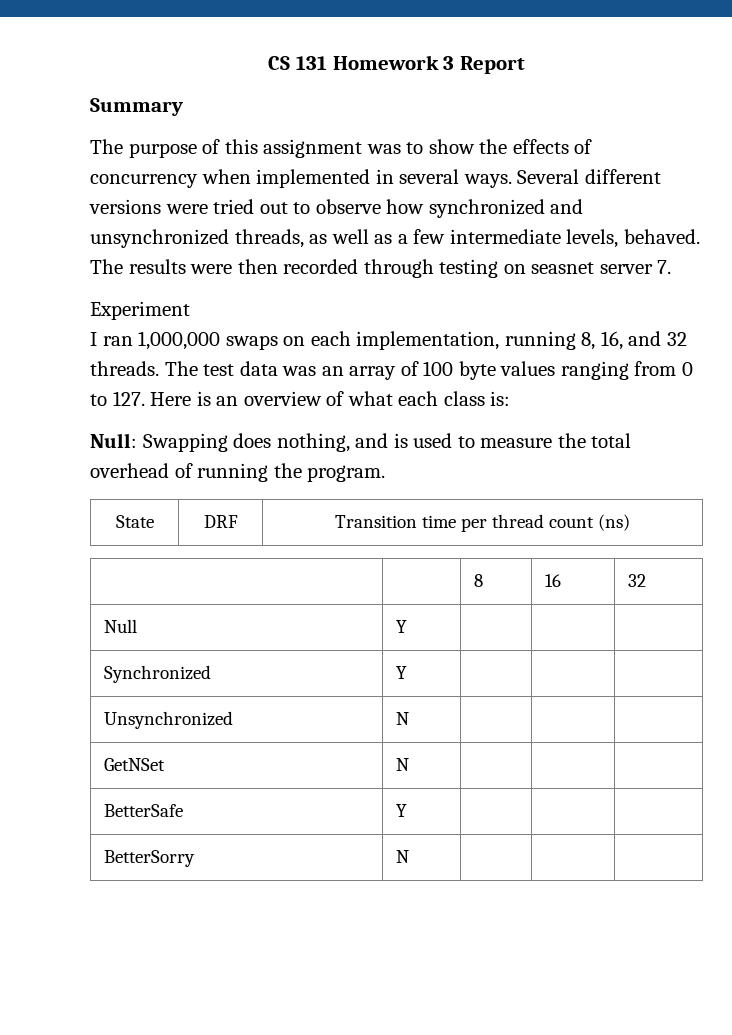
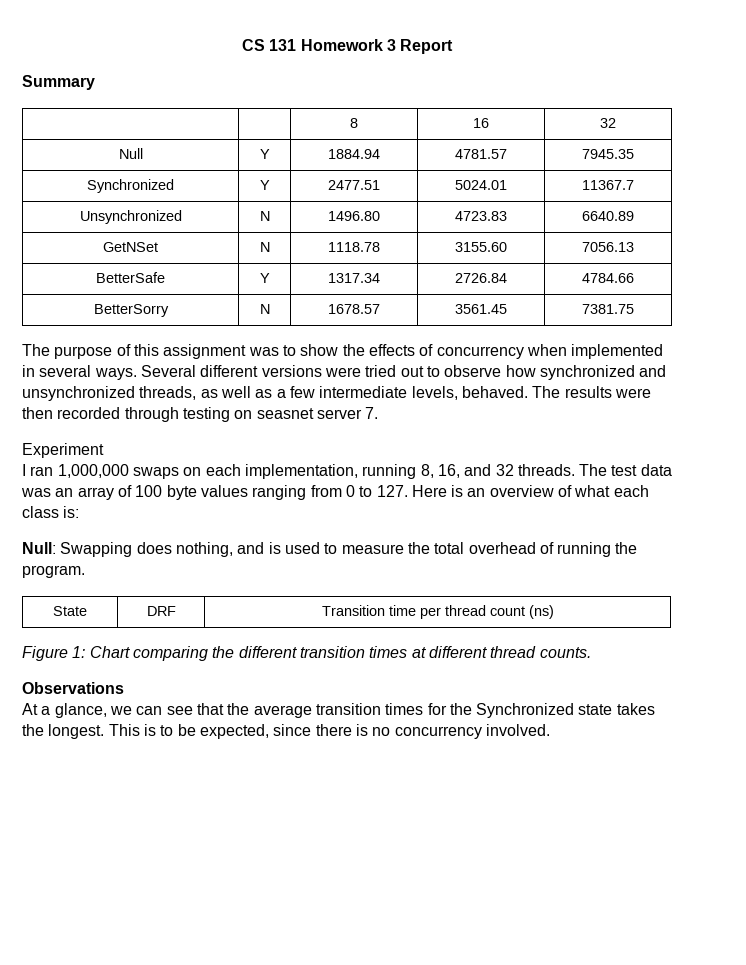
(183, 107) none -> [349,118,358,128] [472,118,489,128] [600,118,616,128] [118,148,143,159] [259,149,270,159] [327,149,380,159] [454,149,507,159] [582,149,634,159] [87,179,174,193] [259,180,270,190] [327,180,380,190] [454,180,507,190] [582,180,634,190] [79,210,182,224] [259,211,270,221] [327,211,380,221] [454,211,507,221] [582,211,634,221] [103,242,158,252] [259,242,270,252] [327,242,380,252] [454,242,507,252] [582,242,634,252] [96,272,165,283] [259,273,270,283] [327,273,380,283] [454,273,507,283] [582,273,634,283] [93,304,169,317] [259,304,270,314] [327,304,380,314] [454,304,507,314] [582,304,634,314] // | | 8 | 16 | 32 // Null | Y | 1884.94 | 4781.57 | 7945.35 // Synchronized | Y | 2477.51 | 5024.01 | 11367.7 // Unsynchronized | N | 1496.80 | 4723.83 | 6640.89 // GetNSet | N | 1118.78 | 3155.60 | 7056.13 // BetterSafe | Y | 1317.34 | 2726.84 | 4784.66 // BetterSorry | N | 1678.57 | 3561.45 | 7381.75
[473,574,483,587] [544,574,561,587] [627,574,646,587] [103,619,137,633] [395,620,407,633] [103,665,211,683] [395,666,407,679] [103,711,233,729] [395,712,409,725] [103,758,165,771] [395,758,409,771] [103,804,183,817] [395,804,407,817] [103,850,195,867] [395,850,409,863] // | | 8 | 16 | 32 // Null | Y | | | // Synchronized | Y | | | // Unsynchronized | N | | | // GetNSet | N | | | // BetterSafe | Y | | | // BetterSorry | N | | | -> [22,646,591,661] [22,682,124,694] [22,703,655,718] [22,724,550,739] // Figure 1: Chart comparing the different transition times at different thread counts. // Observations // At a glance, we can see that the average transition times for the Synchronized state takes the longest. This is to be expected, since there is no concurrency involved.

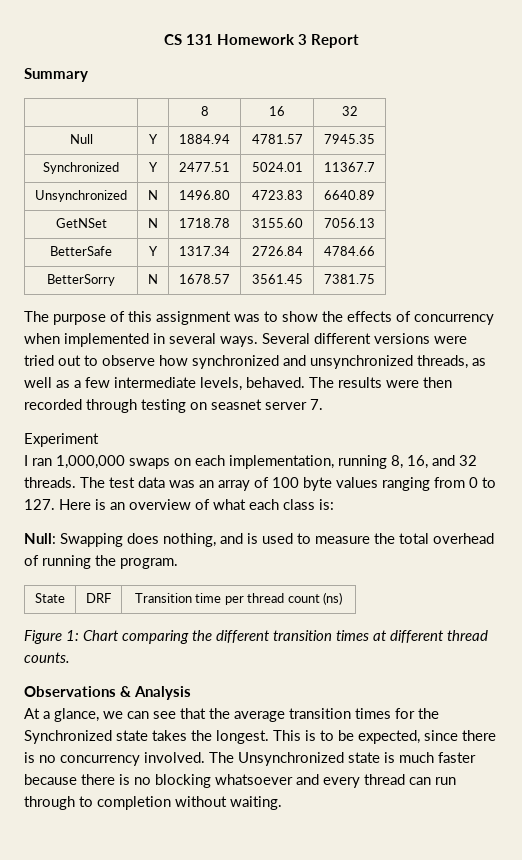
[327,242,380,252] 1118.78 -> [179,218,230,228] 1718.78
(124, 688) none -> [120,686,191,700] & Analysis
(550, 730) none -> [209,752,476,766] [24,774,456,788] [24,796,282,810] The Unsynchronized state is much faster because there is no blocking whatsoever and every thread can run through to completion without waiting.

